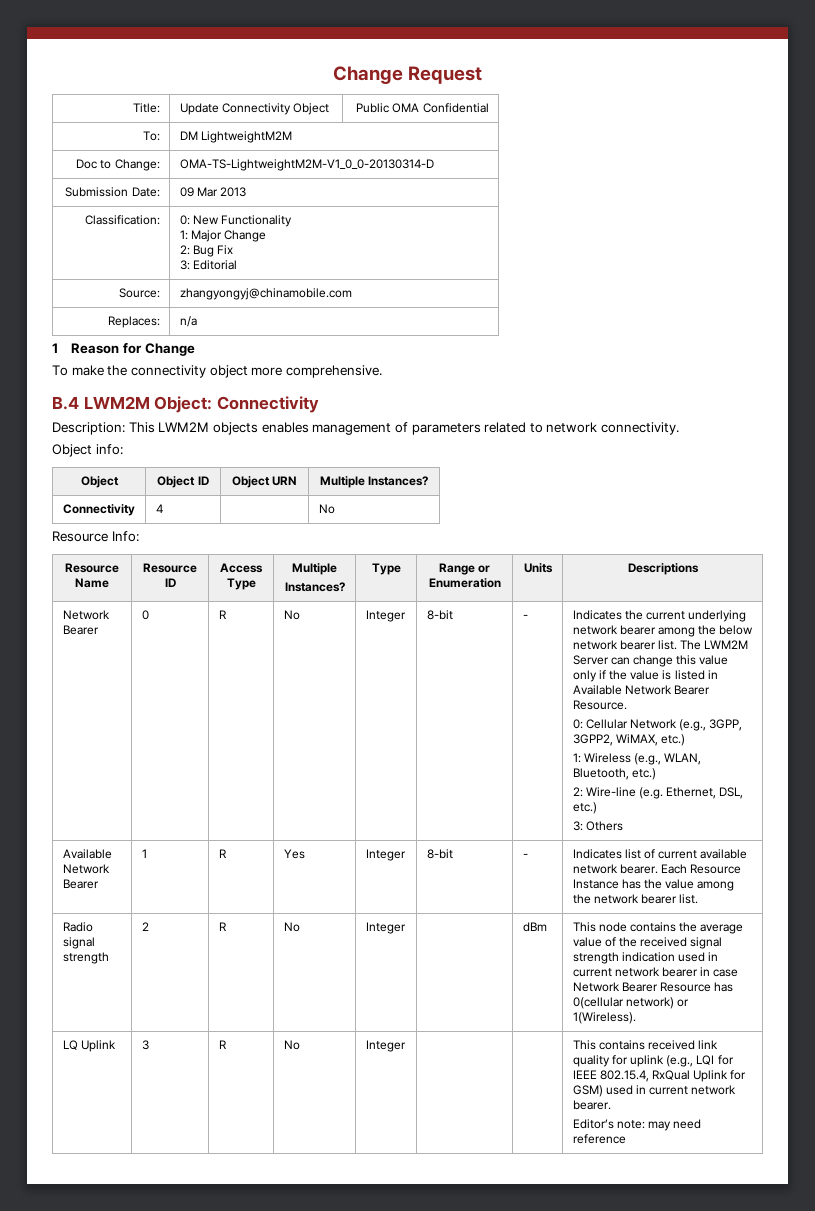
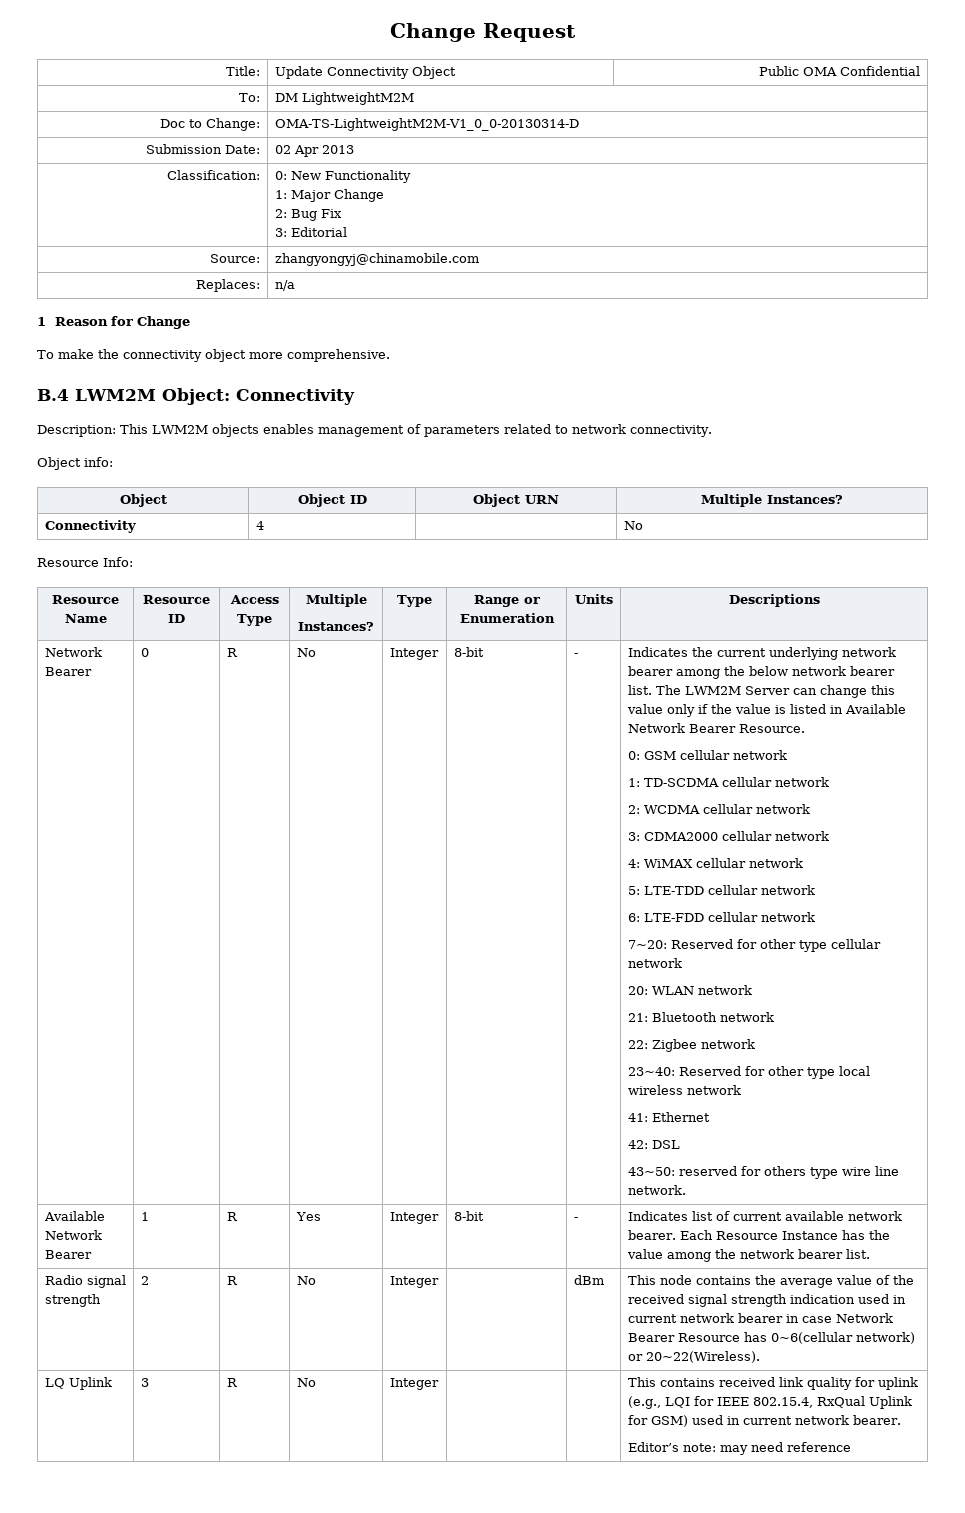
[179,187,218,197] 09 Mar -> [274,145,319,157] 02 Apr
[585,719,743,731] [572,734,685,746] [572,753,702,765] [572,768,656,780] [572,787,744,799] [572,802,597,814] [572,821,623,831] Cellular Network (e.g., 3GPP, 3GPP2, WiMAX, etc.) // 1: Wireless (e.g., WLAN, Bluetooth, etc.) // 2: Wire-line (e.g. Ethernet, DSL, etc.) // 3: Others -> [643,750,787,760] [627,777,829,787] [627,804,810,814] [627,831,829,841] [627,858,803,868] [627,885,815,895] [627,912,815,922] [627,939,881,952] [627,958,682,968] [627,985,752,995] [627,1012,774,1022] [627,1039,755,1052] [627,1066,870,1079] [627,1085,741,1095] [627,1112,710,1122] [627,1140,680,1149] [627,1166,899,1179] [627,1185,686,1195] GSM cellular network // 1: TD-SCDMA cellular network // 2: WCDMA cellular network // 3: CDMA2000 cellular network // 4: WiMAX cellular network // 5: LTE-TDD cellular network // 6: LTE-FDD cellular network // 7~20: Reserved for other type cellular network // 20: WLAN network // 21: Bluetooth network // 22: Zigbee network // 23~40: Reserved for other type local wireless network // 41: Ethernet // 42: DSL // 43~50: reserved for others type wire line network.
[572,997,624,1009] 0(cellular -> [770,1332,853,1344] 0~6(cellular
[572,1012,636,1024] 1(Wireless). -> [645,1351,760,1363] 20~22(Wireless).

